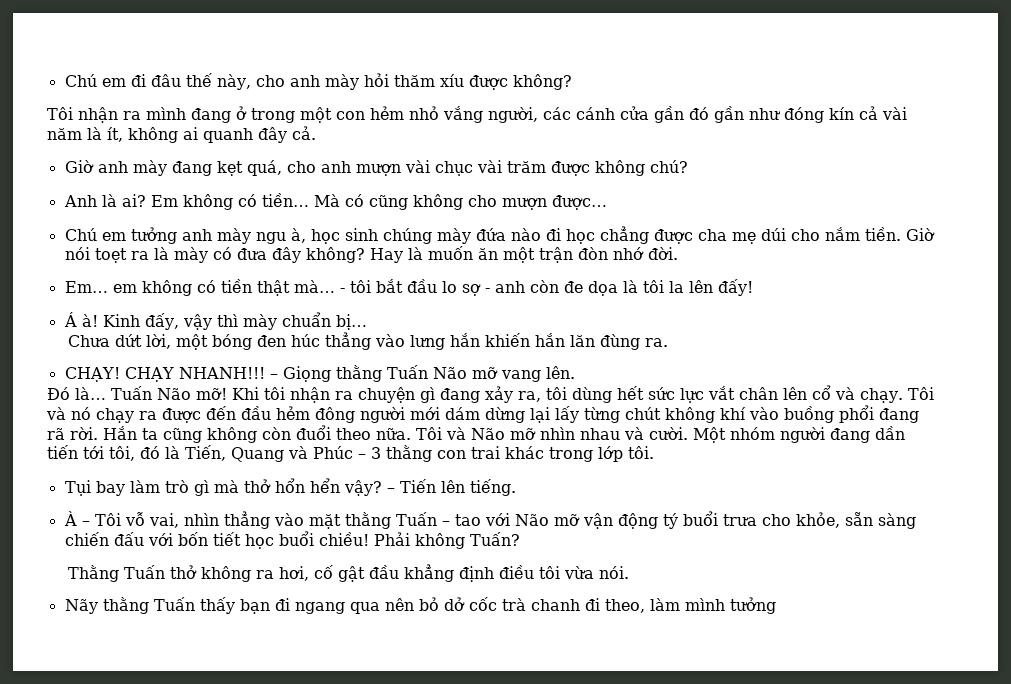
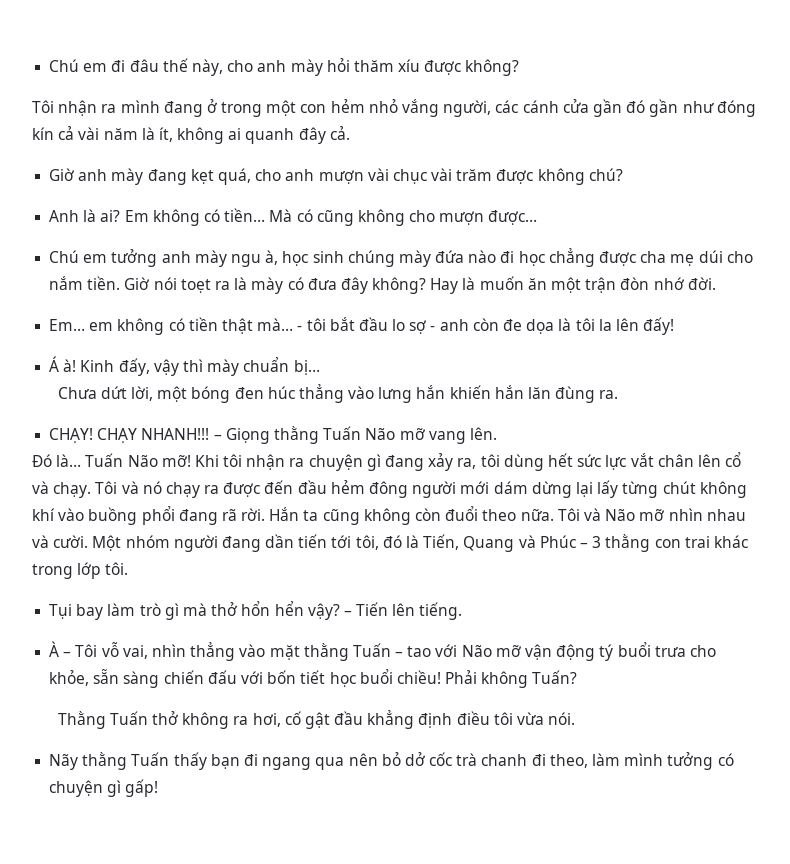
(776, 605) none -> [717,753,734,766] [49,779,159,797] có chuyện gì gấp!

